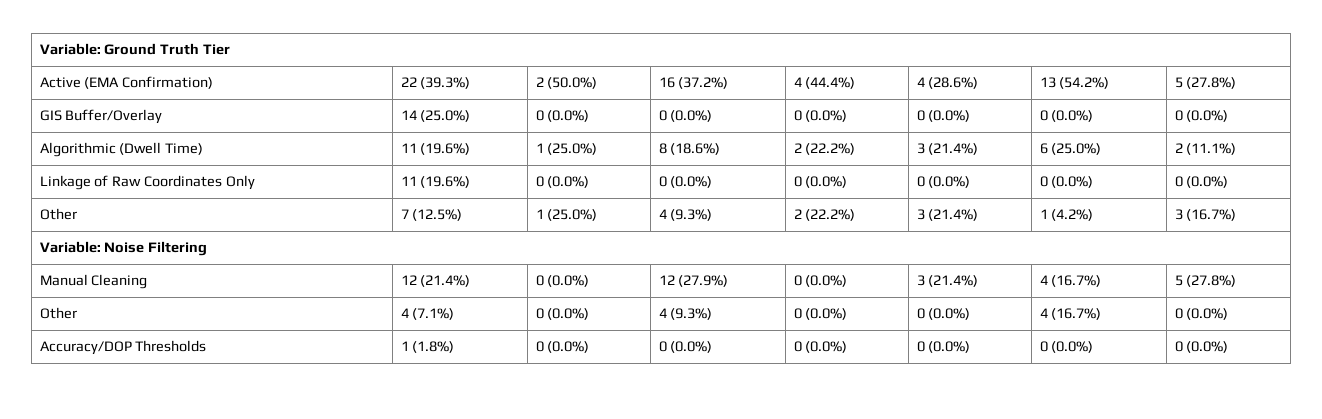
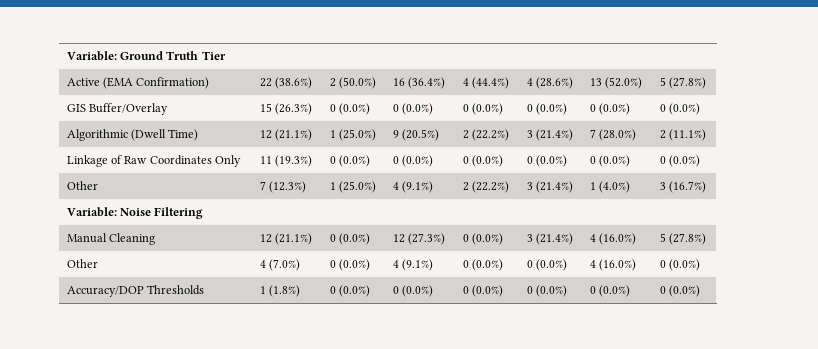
[420,77,471,89] (39.3%) -> [274,77,312,89] (38.6%)
[678,77,729,89] (37.2%) -> [407,77,445,89] (36.4%)
[1059,77,1110,89] (54.2%) -> [604,77,642,89] (52.0%)
[400,110,471,122] 14 (25.0%) -> [259,103,312,115] 15 (26.3%)
[400,143,471,155] [535,143,598,155] [658,143,721,155] [793,143,856,155] [916,143,979,155] [1039,143,1102,155] 11 (19.6%) | 1 (25.0%) | 8 (18.6%) | 2 (22.2%) | 3 (21.4%) | 6 (25.0%) -> [259,129,312,141] [329,129,376,141] [392,129,439,141] [462,129,509,141] [526,129,573,141] [589,129,636,141] 12 (21.1%) | 1 (25.0%) | 9 (20.5%) | 2 (22.2%) | 3 (21.4%) | 7 (28.0%)
[420,176,471,188] (19.6%) -> [274,155,312,167] (19.3%)
[412,209,463,221] (12.5%) -> [268,181,306,193] (12.3%)
[670,209,713,221] (9.3%) -> [401,181,433,193] (9.1%)
[1051,209,1094,221] (4.2%) -> [598,181,630,193] (4.0%)
[420,275,471,287] (21.4%) -> [274,233,312,245] (21.1%)
[678,275,729,287] (27.9%) -> [407,233,445,245] (27.3%)
[1051,275,1102,287] (16.7%) -> [598,233,636,245] (16.0%)
[412,308,455,320] [535,308,590,320] [658,308,713,320] (7.1%) | 0 (0.0%) | 4 (9.3%) -> [268,259,300,271] [329,259,370,271] [392,259,433,271] (7.0%) | 0 (0.0%) | 4 (9.1%)
[1051,308,1102,320] (16.7%) -> [598,259,636,271] (16.0%)

